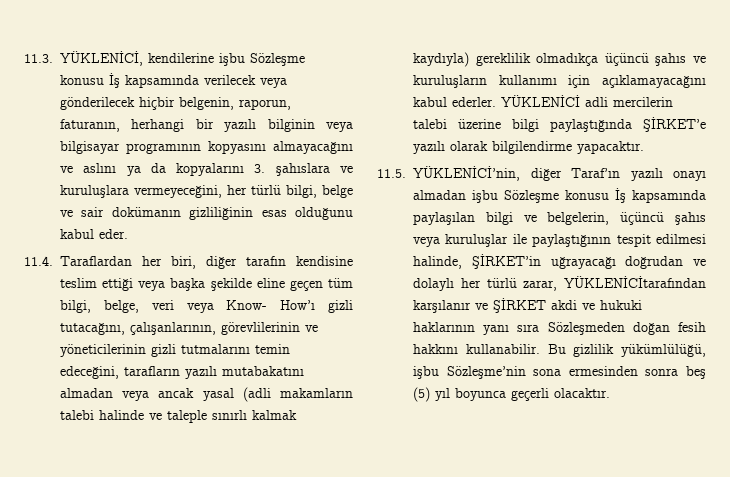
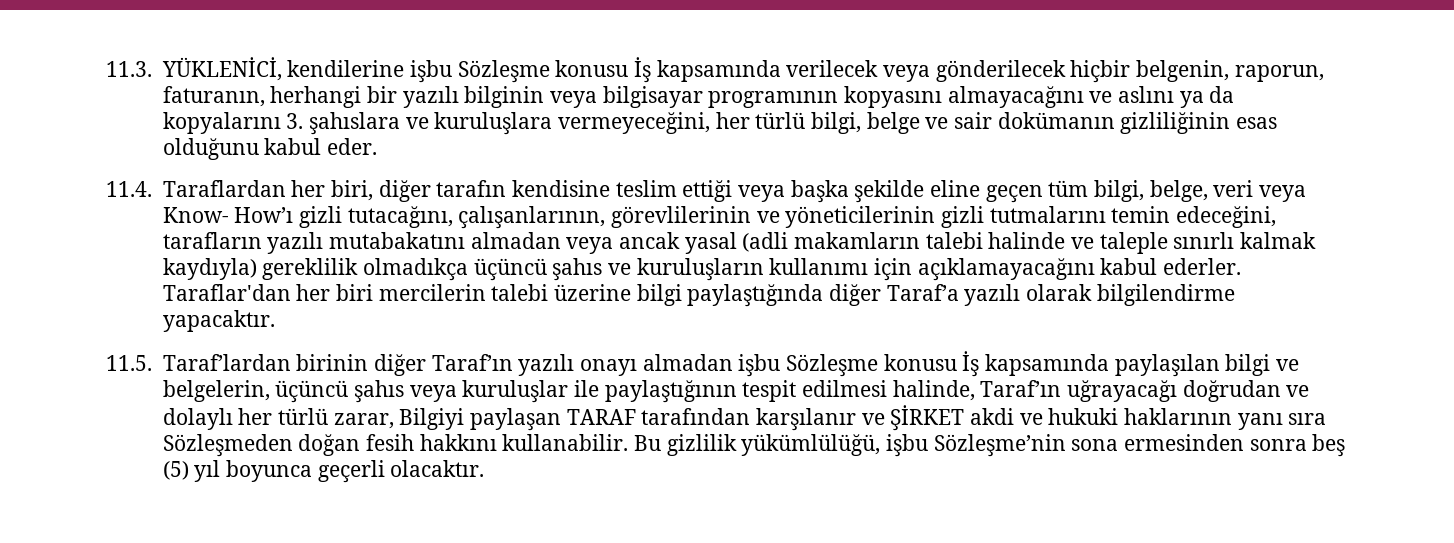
[501,95,608,107] YÜKLENİCİ adli -> [162,284,373,301] Taraflar'dan her biri
[643,117,706,132] ŞİRKET’e -> [828,284,959,306] diğer Taraf’a
[413,166,520,181] YÜKLENİCİ’nin, -> [162,354,369,371] Taraf’lardan birinin
[471,254,541,269] ŞİRKET’in -> [980,380,1062,397] Taraf’ın
[564,276,706,288] YÜKLENİCİtarafından -> [399,408,751,431] Bilgiyi paylaşan TARAF tarafından

